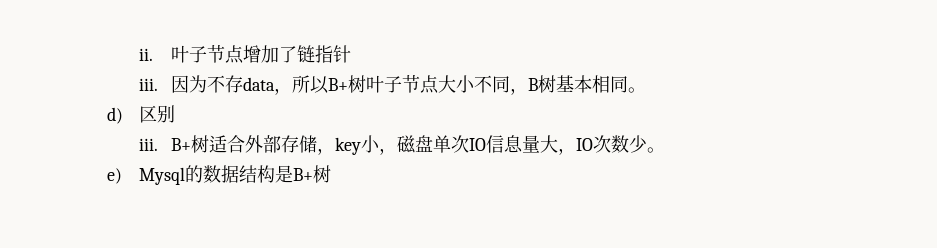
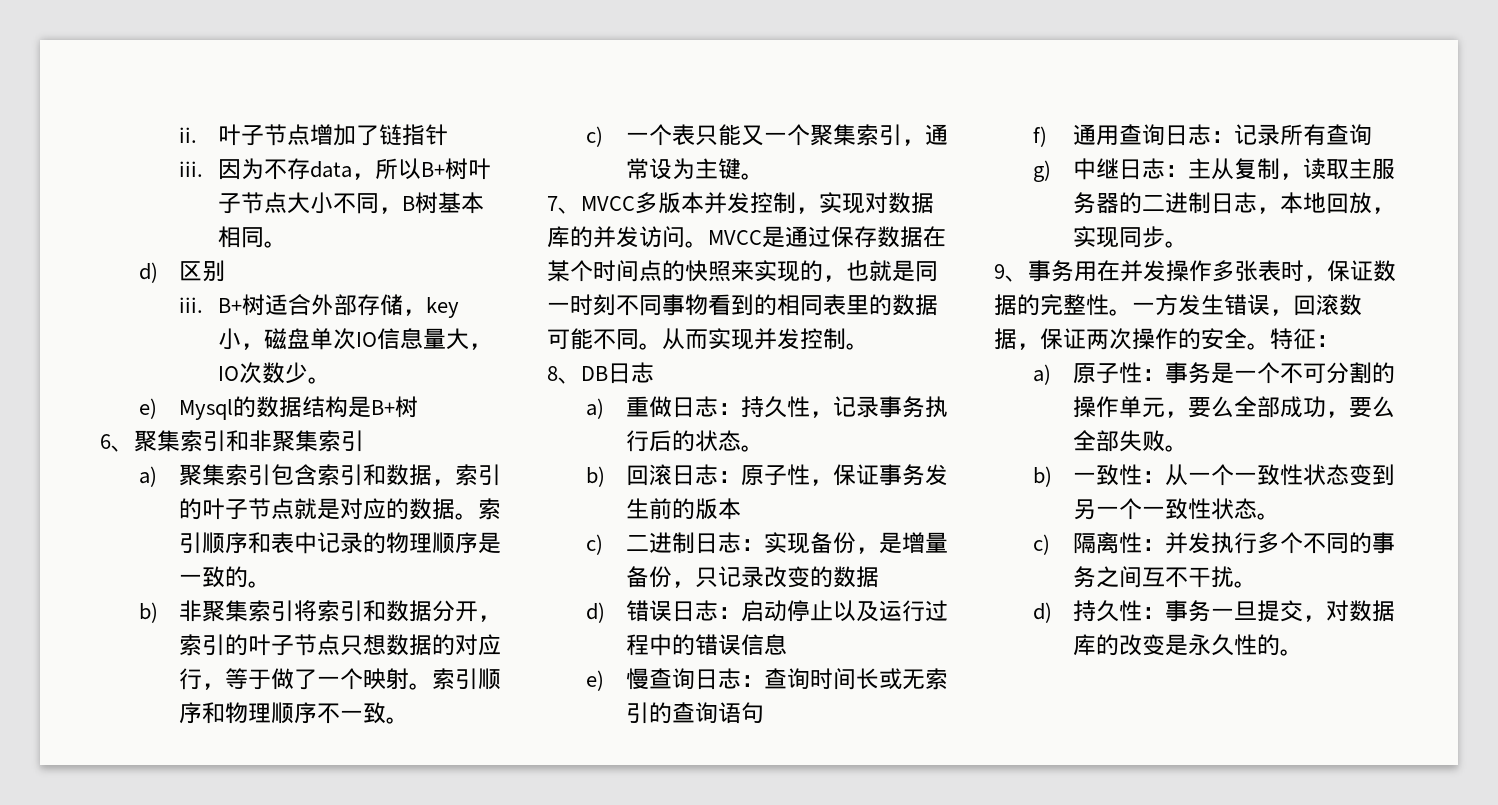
(331, 174) none -> [100,430,364,452] [139,464,501,487] [178,498,501,520] [178,532,501,554] [178,566,271,588] [139,600,501,623] [178,634,501,656] [178,668,501,690] [178,702,409,724] [586,124,948,147] [625,158,764,180] [547,192,934,214] [547,226,946,248] [547,260,938,282] [547,294,938,316] [547,328,869,350] [547,362,654,384] [586,396,948,419] [625,430,764,452] [586,464,948,487] [625,498,741,520] [586,532,948,555] [625,566,879,588] [586,600,948,623] [625,634,787,656] [586,668,948,691] [625,702,764,724] [1033,124,1372,147] [1033,158,1395,182] [1072,192,1395,214] [1072,226,1188,248] [994,260,1396,282] [994,294,1362,316] [994,328,1339,350] [1033,362,1395,385] [1072,396,1395,418] [1072,430,1188,452] [1033,464,1395,487] [1072,498,1280,520] [1033,532,1395,555] [1072,566,1257,588] [1033,600,1395,623] [1072,634,1303,656] // 6、聚集索引和非聚集索引 // a)聚集索引包含索引和数据，索引的叶子节点就是对应的数据。索引顺序和表中记录的物理顺序是一致的。 // b)非聚集索引将索引和数据分开，索引的叶子节点只想数据的对应行，等于做了一个映射。索引顺序和物理顺序不一致。 // c)一个表只能又一个聚集索引，通常设为主键。 // 7、MVCC多版本并发控制，实现对数据库的并发访问。MVCC是通过保存数据在某个时间点的快照来实现的，也就是同一时刻不同事物看到的相同表里的数据可能不同。从而实现并发控制。 // 8、DB日志 // a)重做日志：持久性，记录事务执行后的状态。 // b)回滚日志：原子性，保证事务发生前的版本 // c)二进制日志：实现备份，是增量备份，只记录改变的数据 // d)错误日志：启动停止以及运行过程中的错误信息 // e)慢查询日志：查询时间长或无索引的查询语句 // f)通用查询日志：记录所有查询 // g)中继日志：主从复制，读取主服务器的二进制日志，本地回放，实现同步。 // 9、事务用在并发操作多张表时，保证数据的完整性。一方发生错误，回滚数据，保证两次操作的安全。特征： // a)原子性：事务是一个不可分割的操作单元，要么全部成功，要么全部失败。 // b)一致性：从一个一致性状态变到另一个一致性状态。 // c)隔离性：并发执行多个不同的事务之间互不干扰。 // d)持久性：事务一旦提交，对数据库的改变是永久性的。

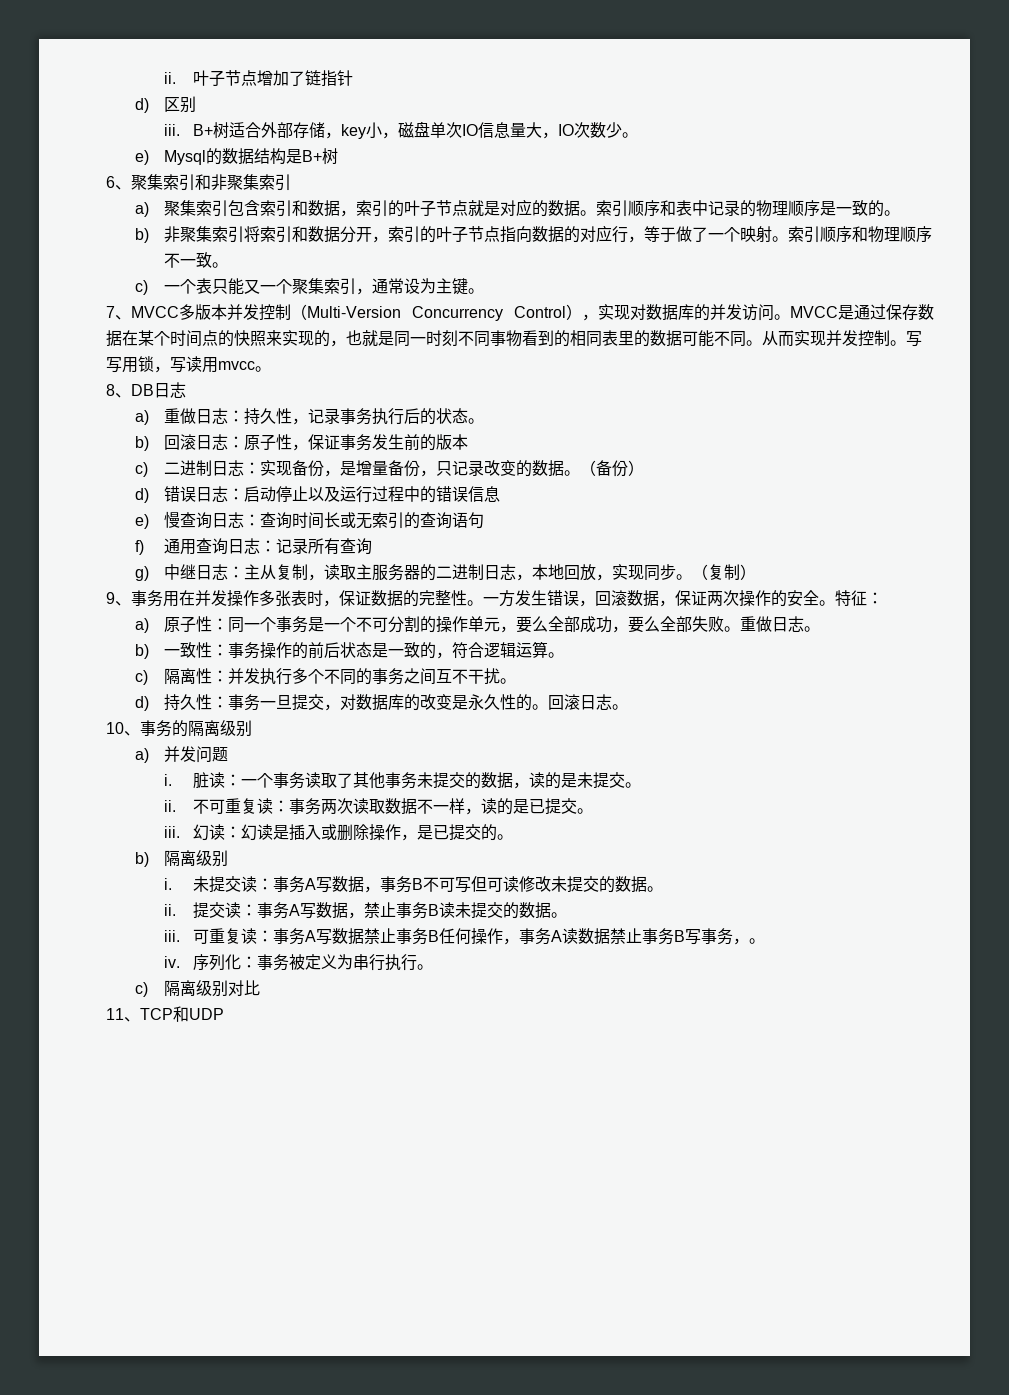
[178,158,492,180] [218,192,485,214] [218,226,288,248] // iii.因为不存data，所以B+树叶子节点大小不同，B树基本相同。 -> (353, 78) none
[339,634,386,656] 只想 -> [499,226,532,243] 指向
(796, 203) none -> [291,304,582,321] （Multi-Version Concurrency Control）
(869, 346) none -> [906,331,922,347] [106,356,271,373] 写写用锁，写读用mvcc。
(879, 577) none -> [563,460,644,477] 。（备份）
(1188, 244) none -> [691,564,756,580] （复制）
(1165, 375) none -> [227,617,276,633] 同一个
(1188, 448) none -> [739,616,820,632] 重做日志。
[1164,464,1395,486] [1072,498,1257,520] 从一个一致性状态变到另一个一致性状态 -> [227,641,548,659] 事务操作的前后状态是一致的，符合逻辑运算
(1303, 652) none -> [547,694,628,710] [106,720,252,737] [134,746,228,763] [163,772,641,789] [163,798,593,815] [163,824,513,841] [134,850,228,867] [163,876,663,893] [163,902,567,919] [163,928,765,945] [163,954,433,971] [134,980,260,997] [106,1006,224,1022] 回滚日志。 // 10、事务的隔离级别 // a)并发问题 // i.脏读：一个事务读取了其他事务未提交的数据，读的是未提交。 // ii.不可重复读：事务两次读取数据不一样，读的是已提交。 // iii.幻读：幻读是插入或删除操作，是已提交的。 // b)隔离级别 // i.未提交读：事务A写数据，事务B不可写但可读修改未提交的数据。 // ii.提交读：事务A写数据，禁止事务B读未提交的数据。 // iii.可重复读：事务A写数据禁止事务B任何操作，事务A读数据禁止事务B写事务，。 // iv.序列化：事务被定义为串行执行。 // c)隔离级别对比 // 11、TCP和UDP

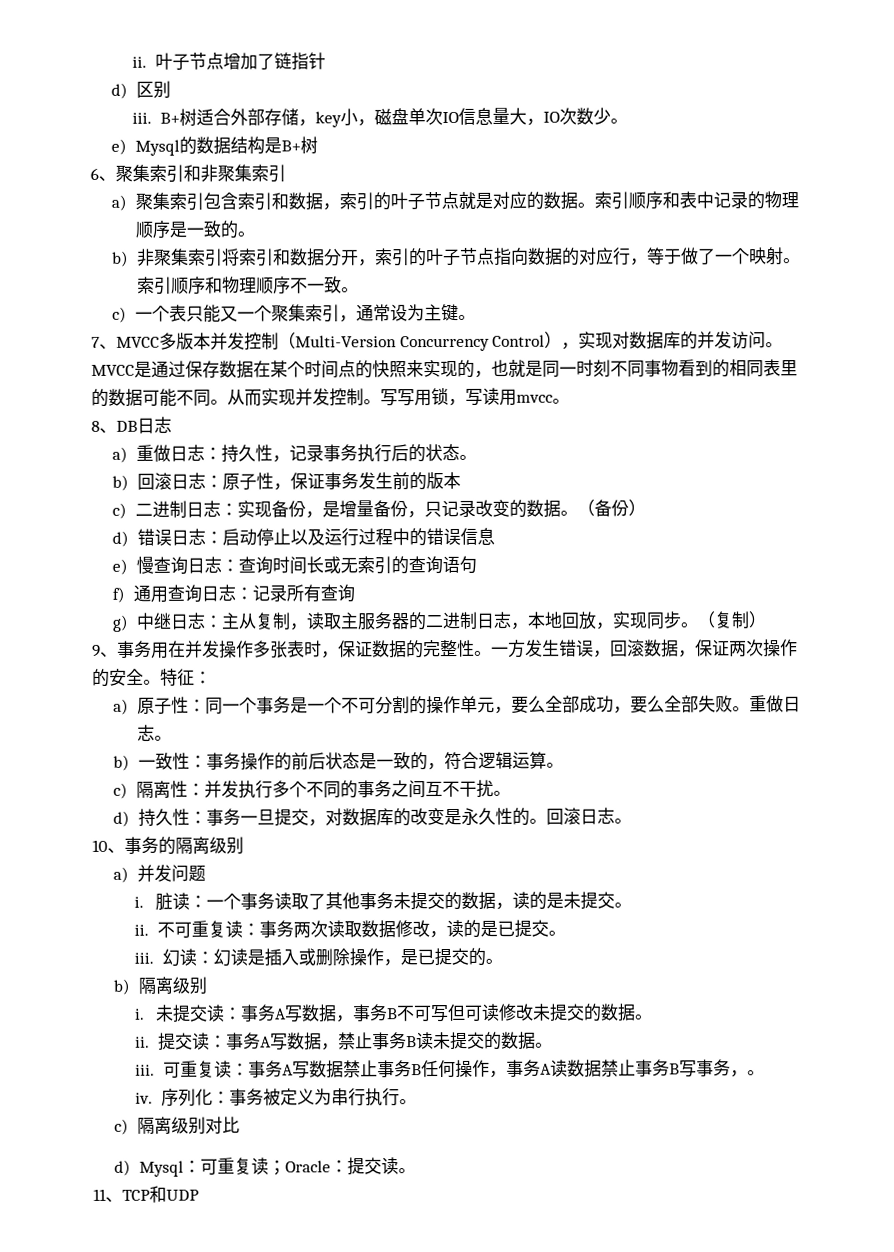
[416,798,465,814] 不一样 -> [394,920,430,938] 修改
(260, 988) none -> [114,1157,416,1177] // d) Mysql：可重复读；Oracle：提交读。

